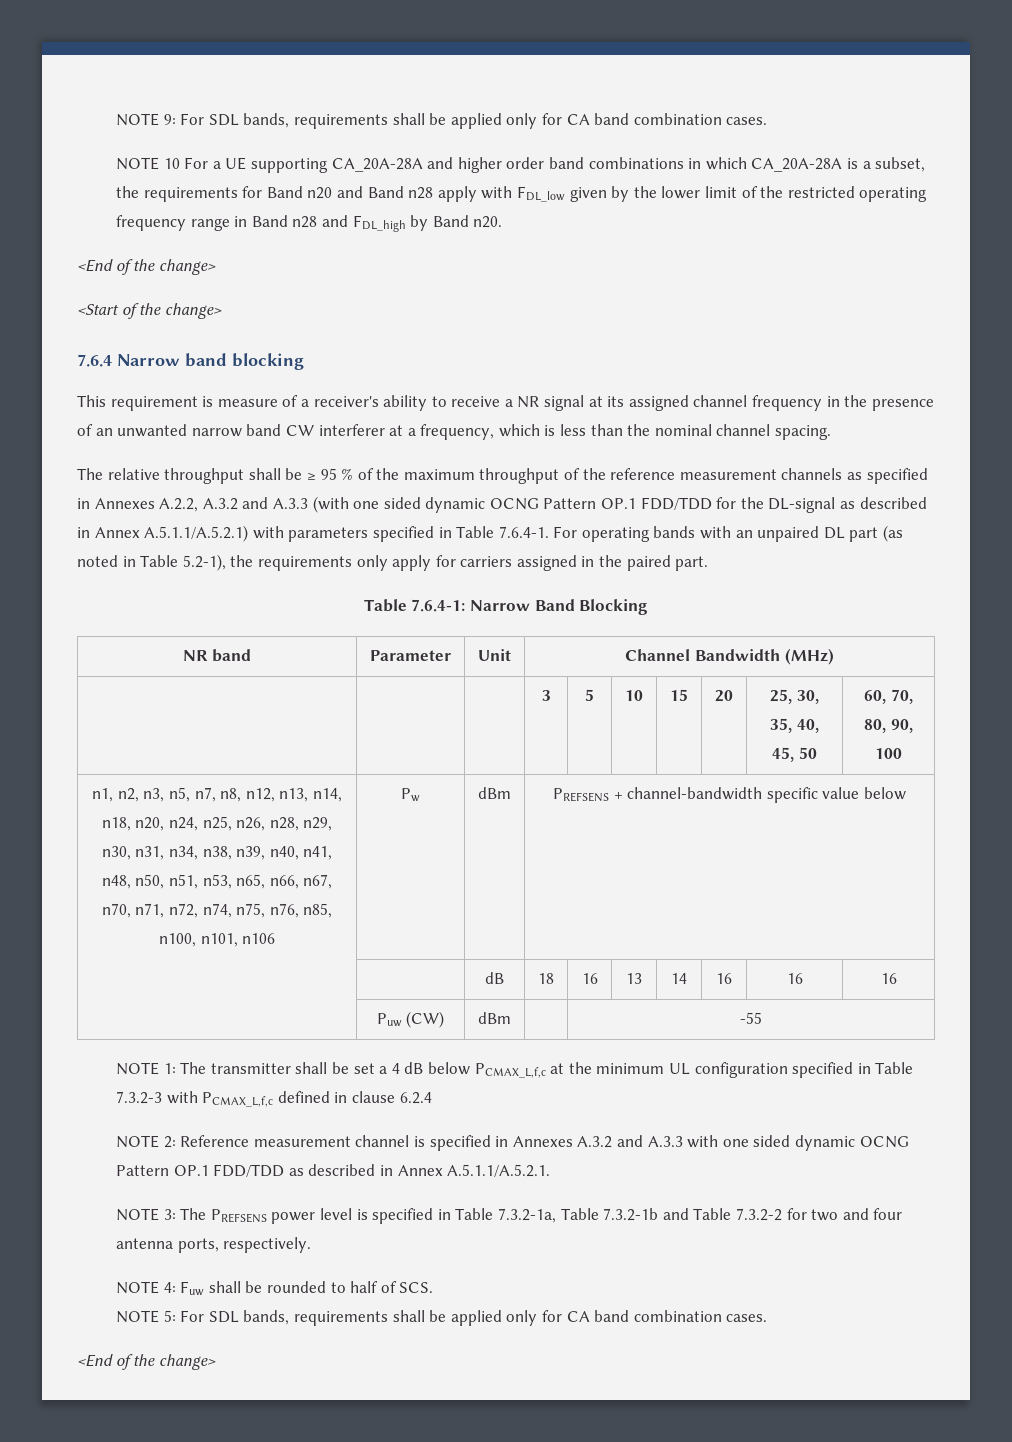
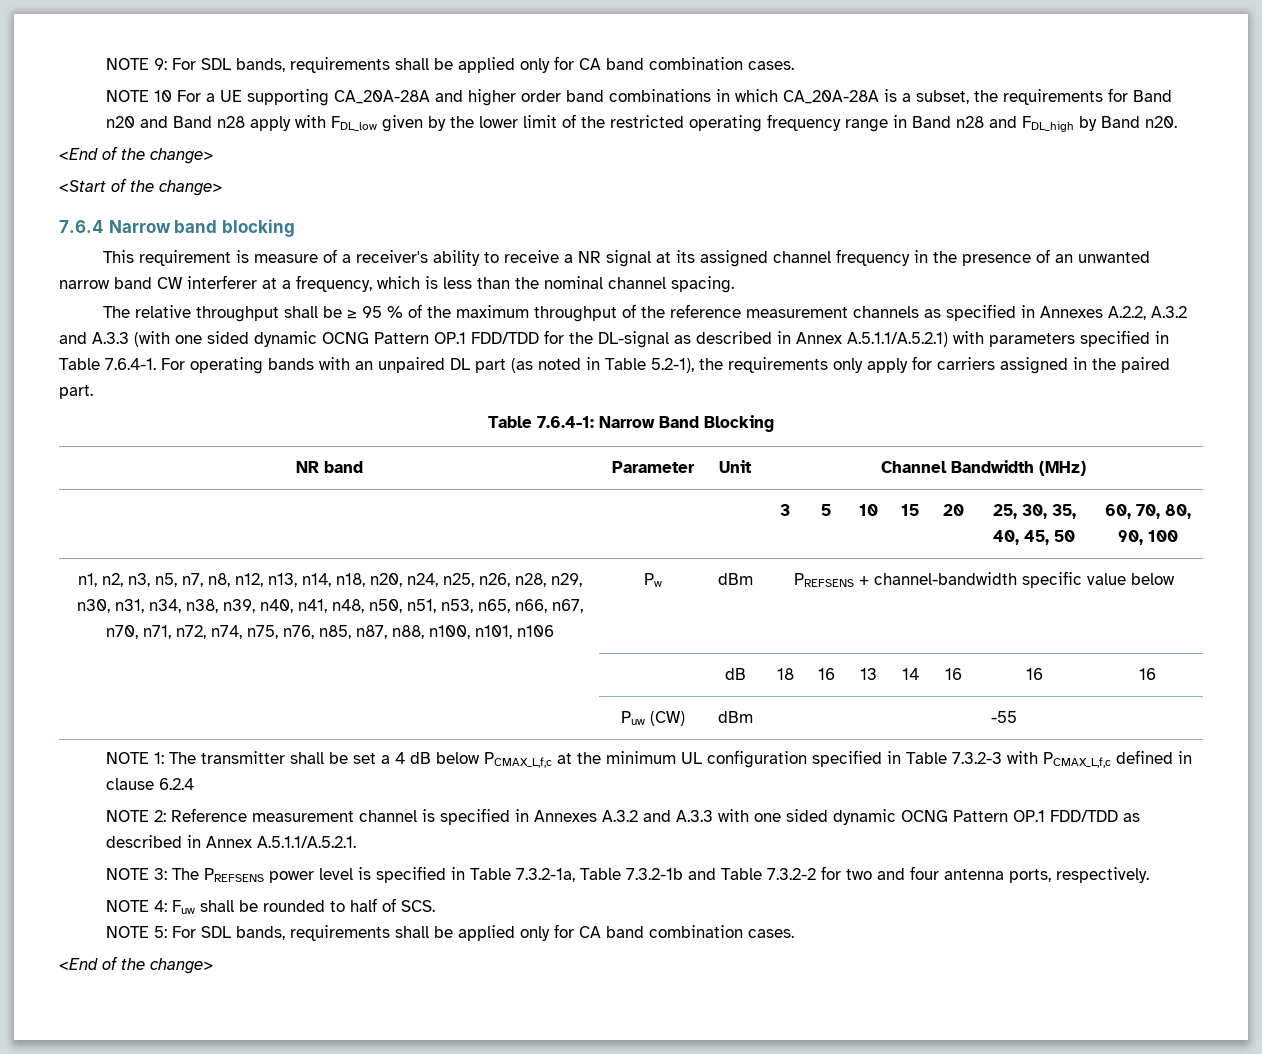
(333, 910) none -> [355,625,424,639] n87, n88,

